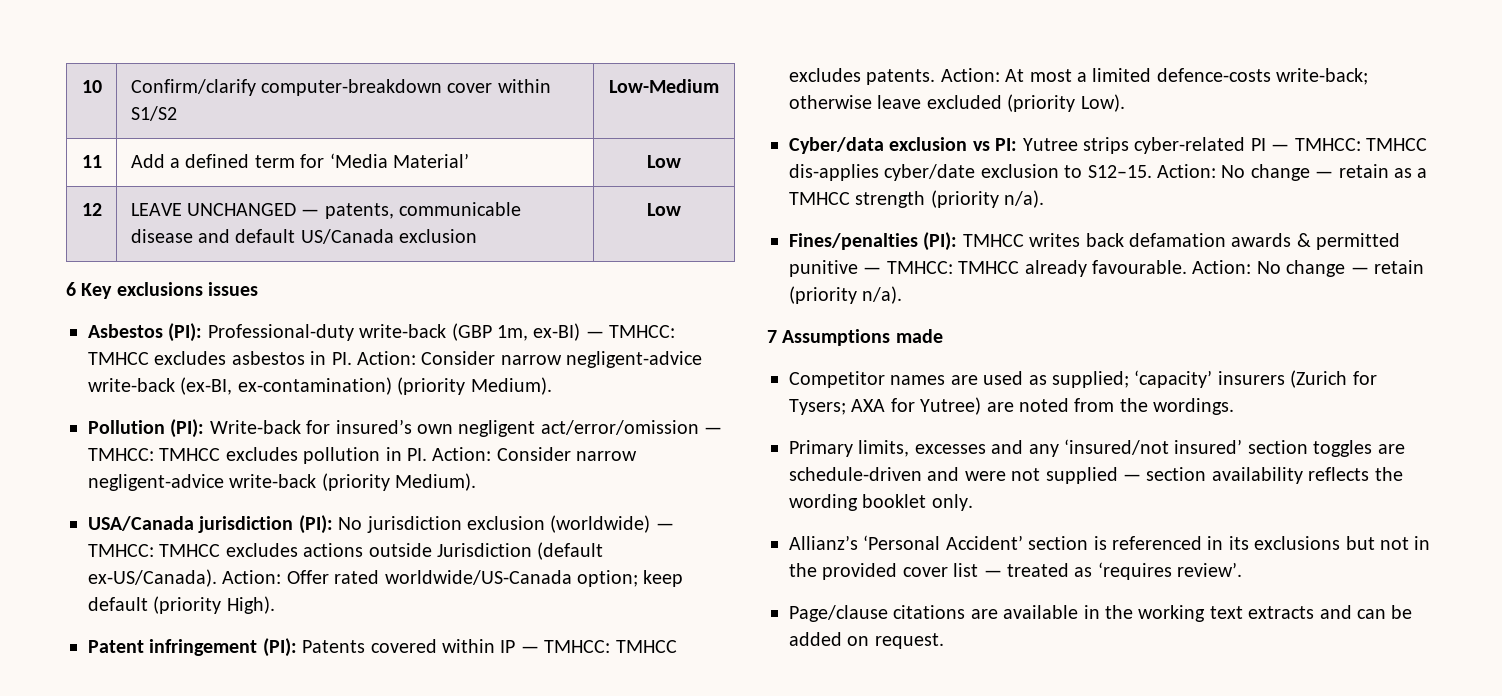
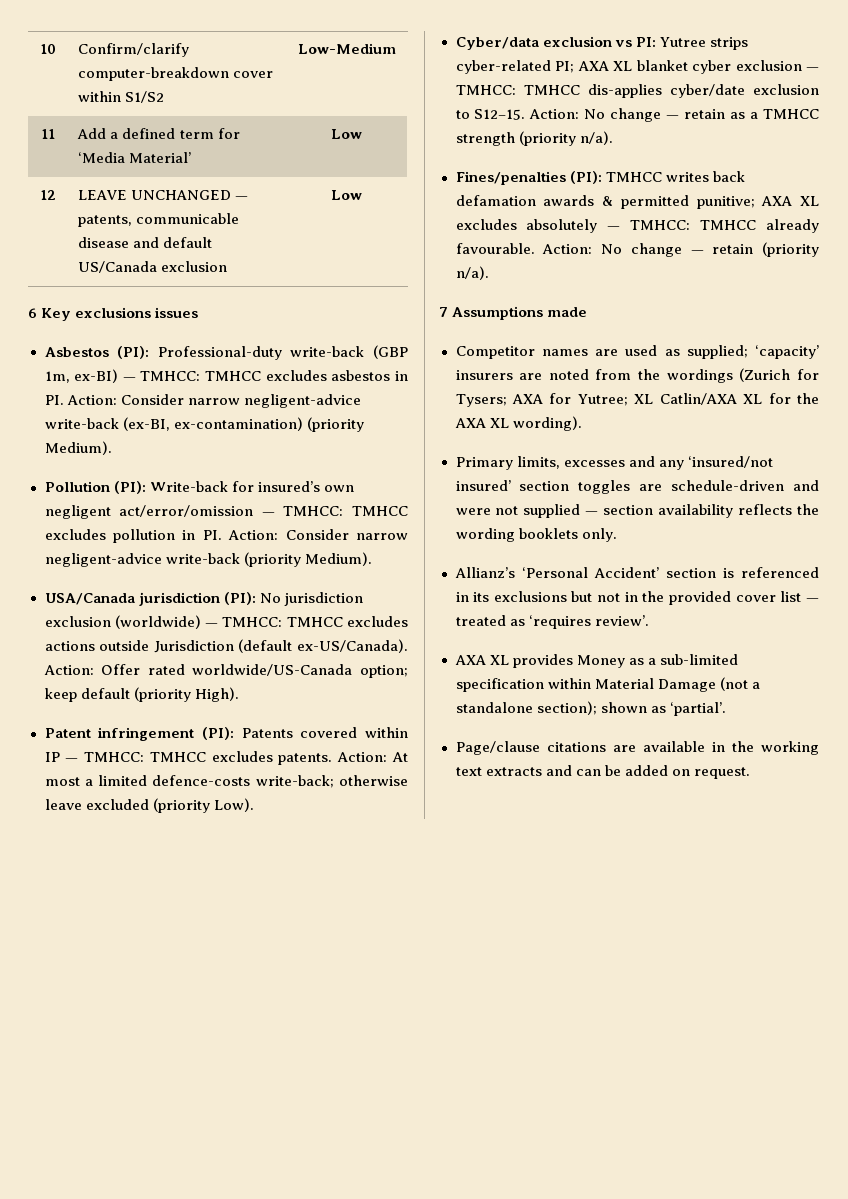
[1250,138,1266,151] PI -> [555,60,802,74] PI; AXA XL blanket cyber exclusion
[789,260,858,277] punitive -> [696,196,819,209] [455,219,598,233] punitive; AXA XL excludes absolutely
(1285, 378) none -> [519,369,733,383] are noted from the wordings
[920,397,1235,415] Yutree) are noted from the wordings. -> [577,393,819,406] [454,416,582,431] Yutree; XL Catlin/AXA XL for the AXA XL wording).
[862,494,927,508] booklet -> [518,528,578,539] booklets
(1243, 569) none -> [454,654,738,668] [455,677,760,692] [455,701,726,716] // AXA XL provides Money as a sub-limited specification within Material Damage (not a standalone section); shown as ‘partial’.

